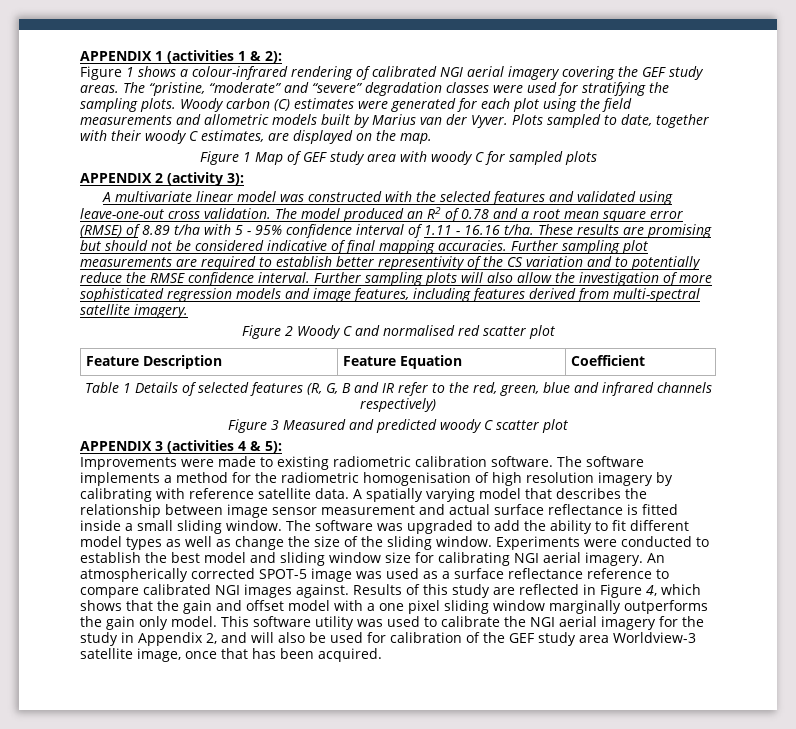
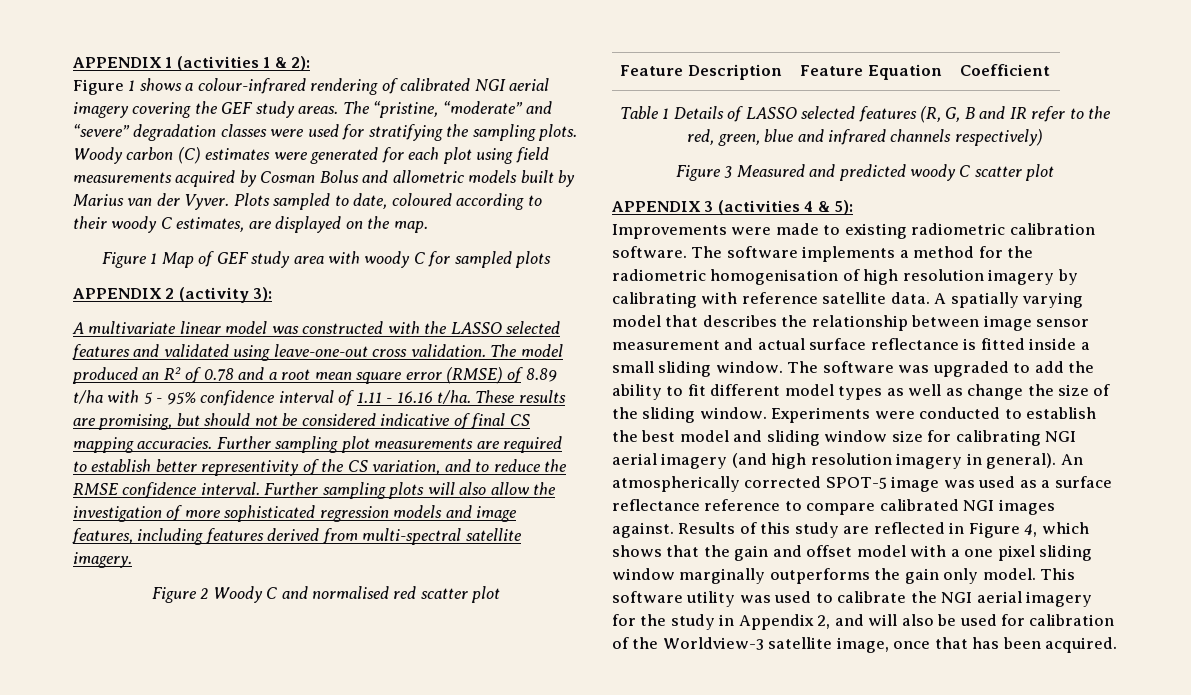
[580,98,600,109] the -> (514, 156) none
(172, 120) none -> [175,170,359,187] acquired by Cosman Bolus
[656,114,709,128] [80,130,107,141] together with -> [391,193,542,210] coloured according to
(436, 196) none -> [450,322,502,334] LASSO
[647,224,712,238] promising -> [98,414,173,430] promising,
(375, 247) none -> [509,414,530,426] CS
[526,256,583,267] variation -> [372,460,441,475] variation,
[631,256,701,270] potentially -> (490, 466) none
(197, 389) none -> [745,107,797,119] LASSO
[585,552,643,566] imagery. -> [661,453,1057,469] imagery (and high resolution imagery in general).
[509,632,609,646] GEF study area -> (659, 643) none

